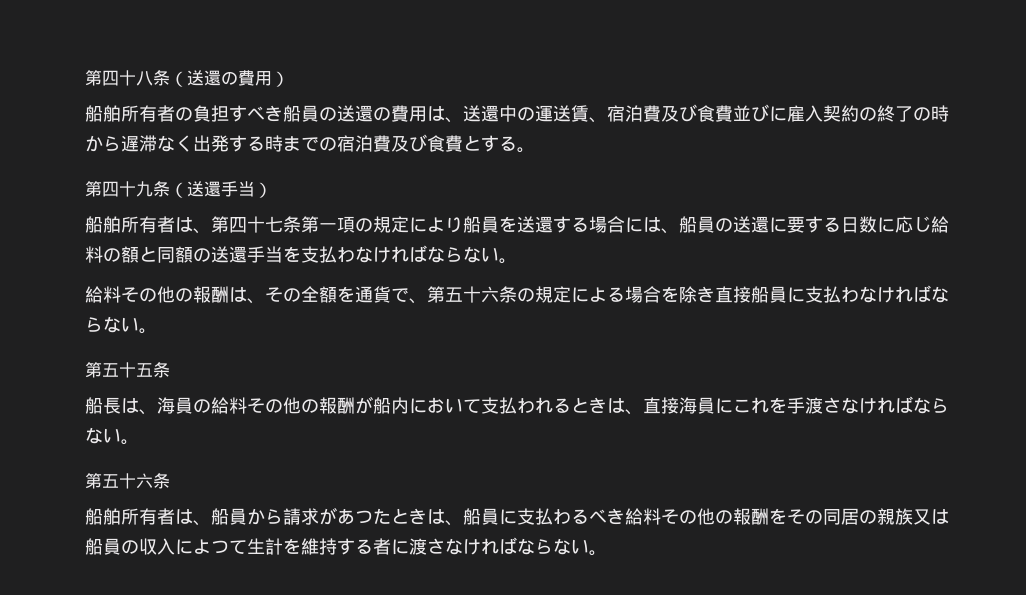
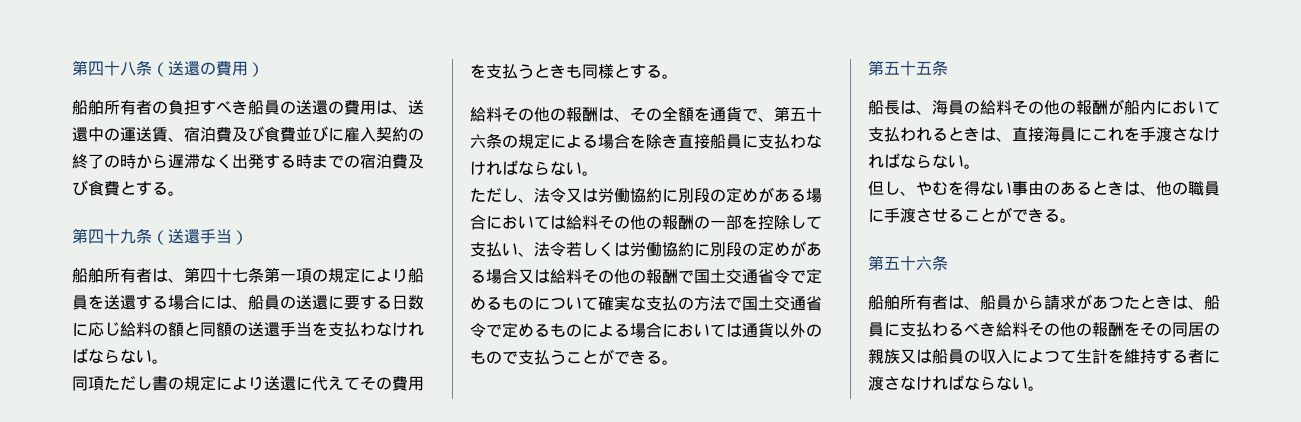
(517, 261) none -> [72,375,424,391] [470,64,678,79] // 同項ただし書の規定により送還に代えてその費用を支払うときも同様とする。
(157, 331) none -> [470,187,822,203] [470,214,822,230] [470,241,822,257] [470,268,822,284] [470,295,822,311] [470,322,822,338] [470,349,678,365] // ただし、法令又は労働協約に別段の定めがある場合においては給料その他の報酬の一部を控除して支払い、法令若しくは労働協約に別段の定めがある場合又は給料その他の報酬で国土交通省令で定めるものについて確実な支払の方法で国土交通省令で定めるものによる場合においては通貨以外のもので支払うことができる。
(139, 442) none -> [868,181,1220,196] [868,207,1076,223] // 但し、やむを得ない事由のあるときは、他の職員に手渡させることができる。

